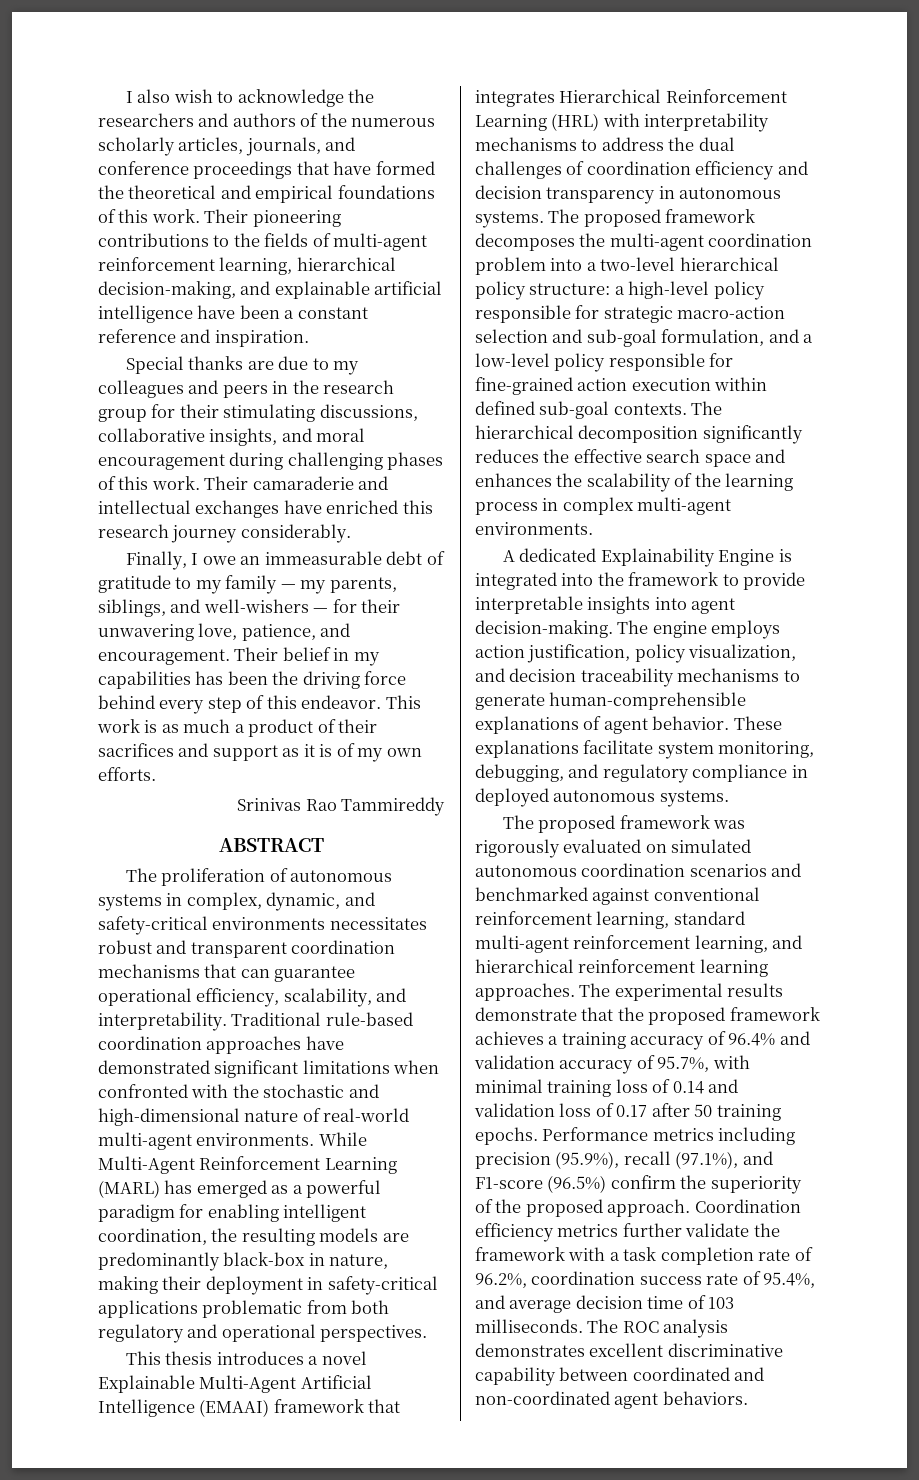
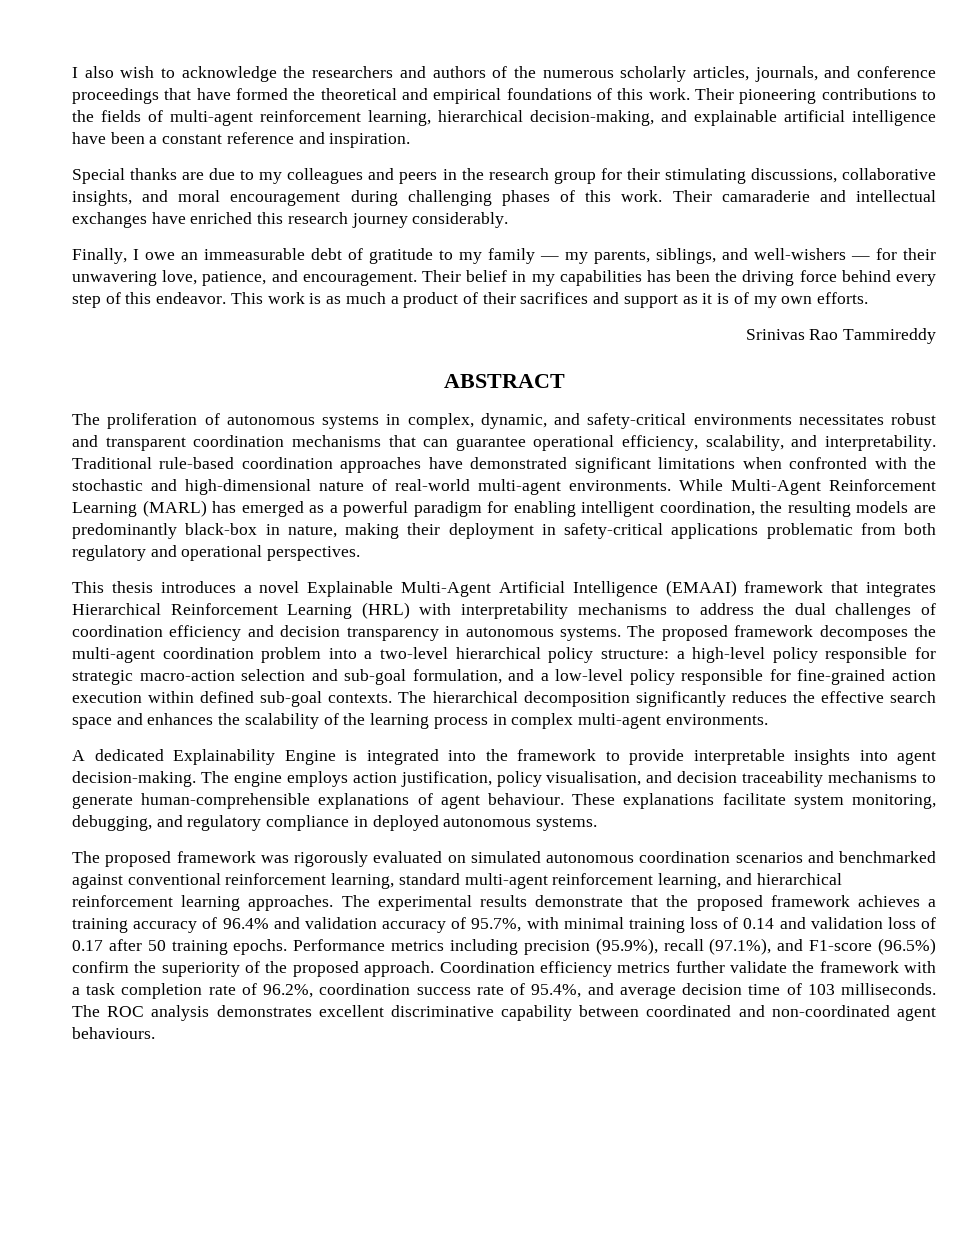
[688,644,797,661] visualization, -> [546,771,642,786] visualisation,
[652,716,730,730] behavior. -> [487,793,564,805] behaviour.
[662,1391,748,1405] behaviors. -> [72,1027,155,1039] behaviours.

